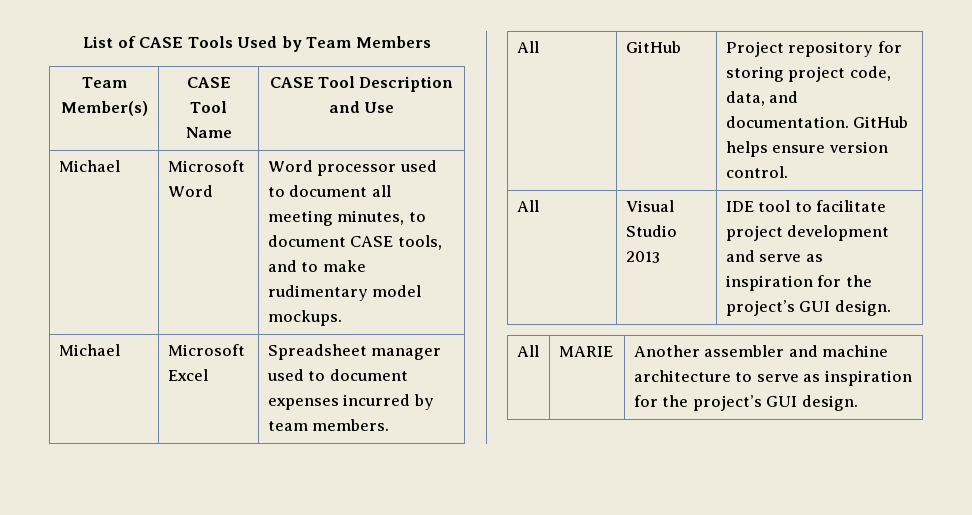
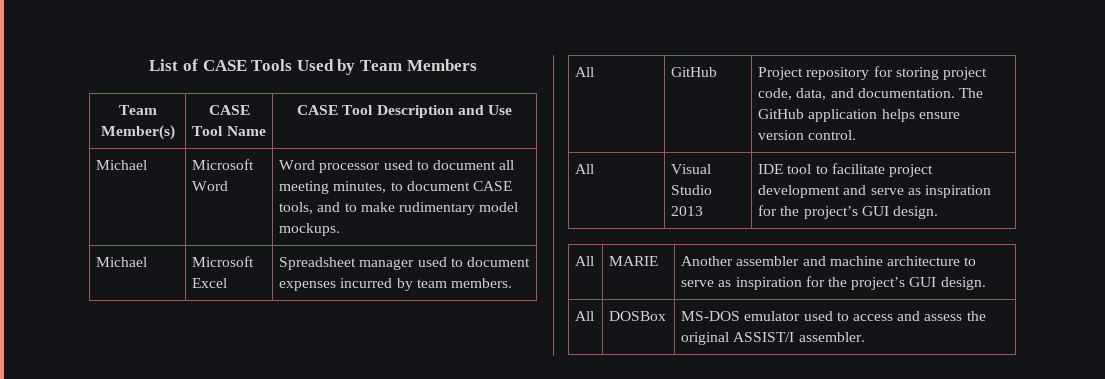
[853,116,909,128] GitHub -> [958,88,983,98] [758,109,878,122] The GitHub application
(858, 403) none -> [575,311,595,321] [609,311,667,321] [681,311,986,321] [681,332,865,345] // All | DOSBox | MS-DOS emulator used to access and assess the original ASSIST/I assembler.

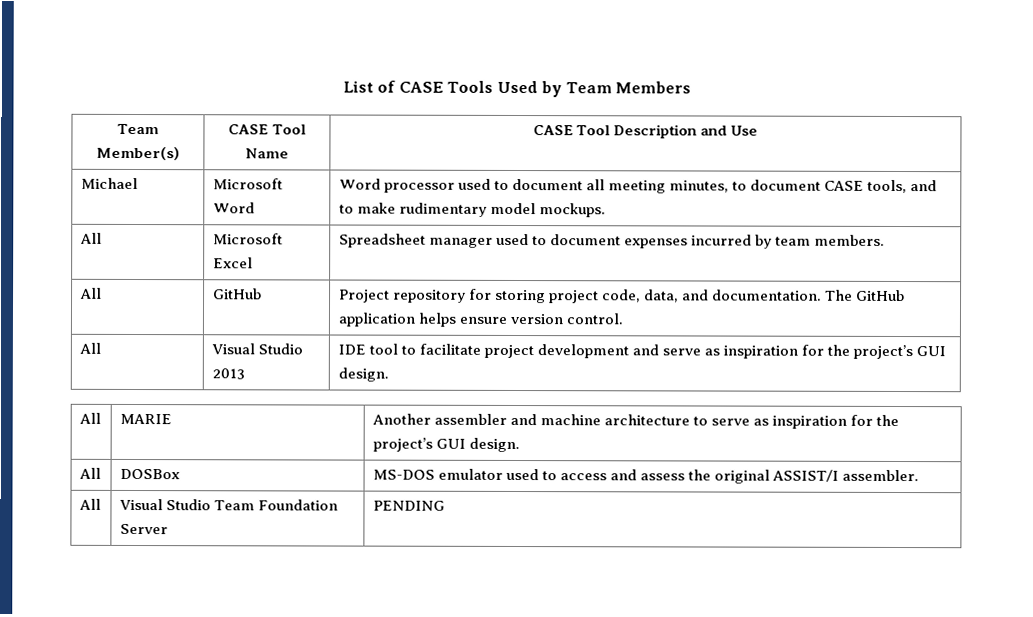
[96,257,148,267] Michael -> [79,232,102,244] All
(865, 337) none -> [78,498,101,510] [118,498,338,511] [119,523,168,535] [372,500,445,511] // All | Visual Studio Team Foundation Server | PENDING

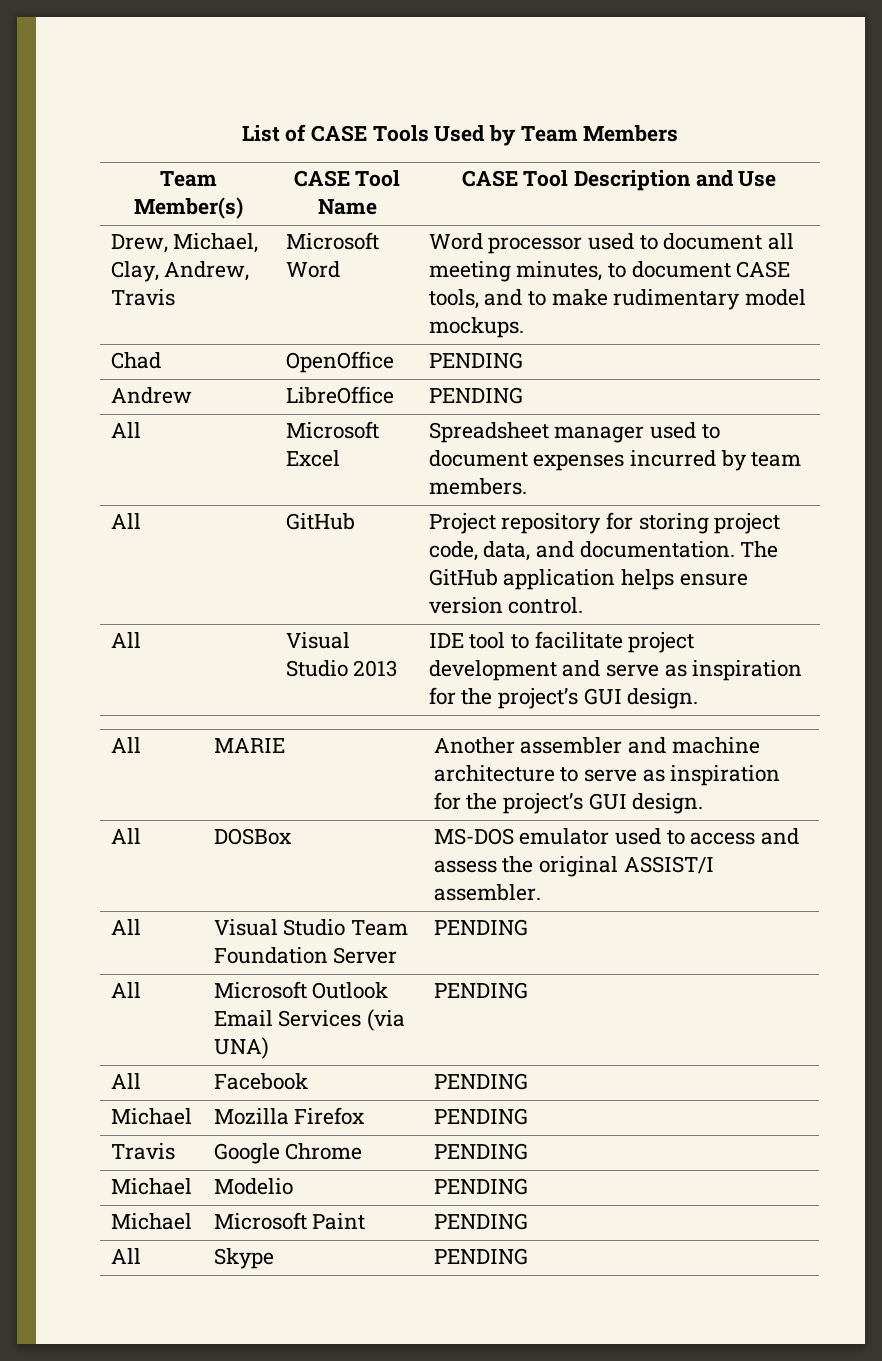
[80,177,138,190] Michael -> [110,233,259,253] [110,261,250,282] [110,289,175,306] Drew, Michael, Clay, Andrew, Travis
(606, 210) none -> [110,352,161,369] [285,351,394,373] [428,352,523,369] [110,387,192,404] [285,386,394,404] [428,387,523,404] // Chad | OpenOffice | PENDING // Andrew | LibreOffice | PENDING
(445, 505) none -> [110,982,141,998] [213,981,389,999] [213,1009,405,1031] [213,1037,269,1059] [433,982,528,999] [110,1073,141,1089] [213,1073,308,1090] [433,1073,528,1090] [110,1108,192,1125] [213,1107,365,1125] [433,1108,528,1125] [110,1143,175,1160] [213,1143,363,1164] [433,1143,528,1160] [110,1178,192,1195] [213,1178,293,1195] [433,1178,528,1195] [110,1213,192,1230] [213,1212,366,1230] [433,1213,528,1230] [110,1248,141,1264] [213,1248,274,1269] [433,1248,528,1265] // All | Microsoft Outlook Email Services (via UNA) | PENDING // All | Facebook | PENDING // Michael | Mozilla Firefox | PENDING // Travis | Google Chrome | PENDING // Michael | Modelio | PENDING // Michael | Microsoft Paint | PENDING // All | Skype | PENDING

